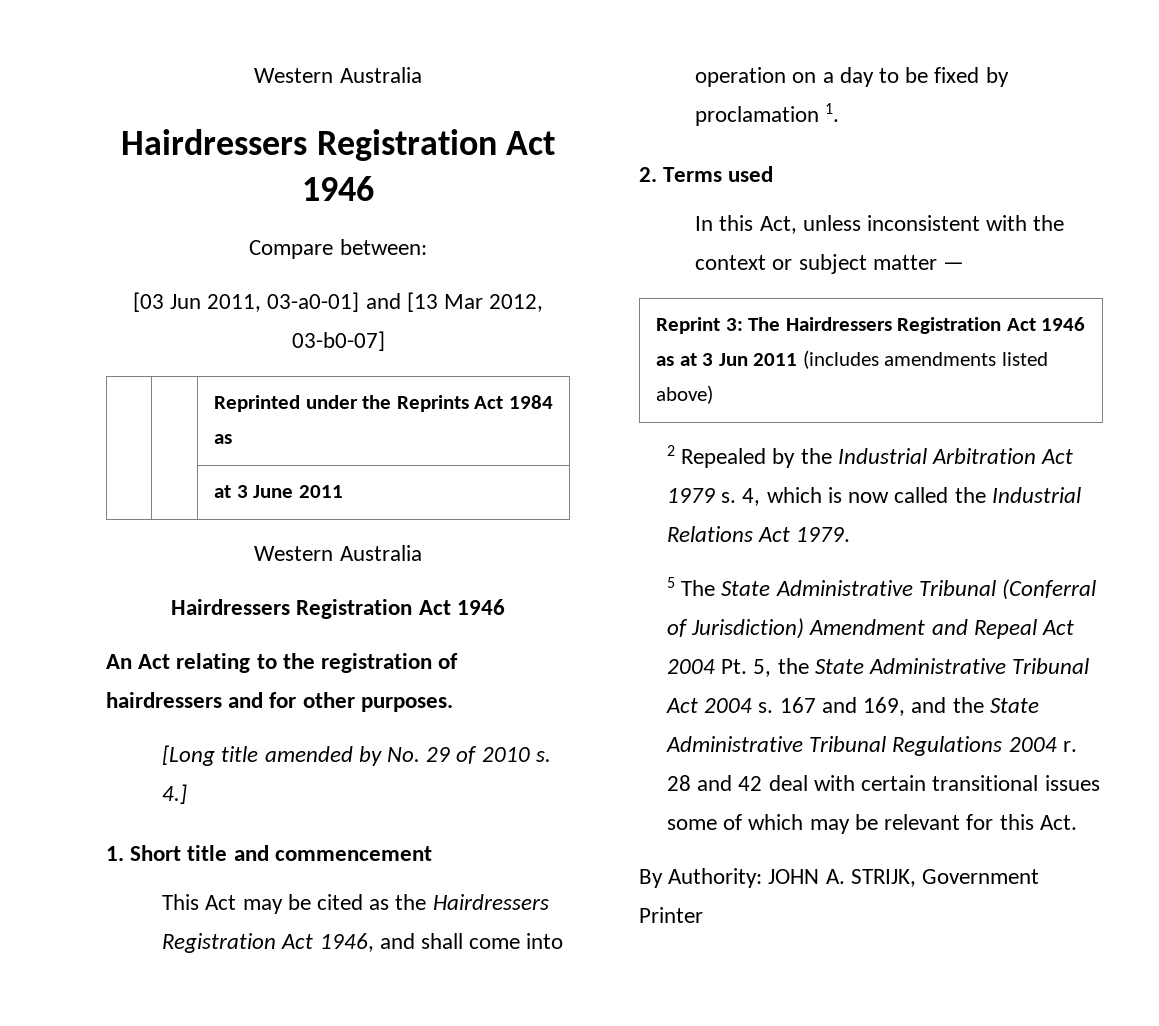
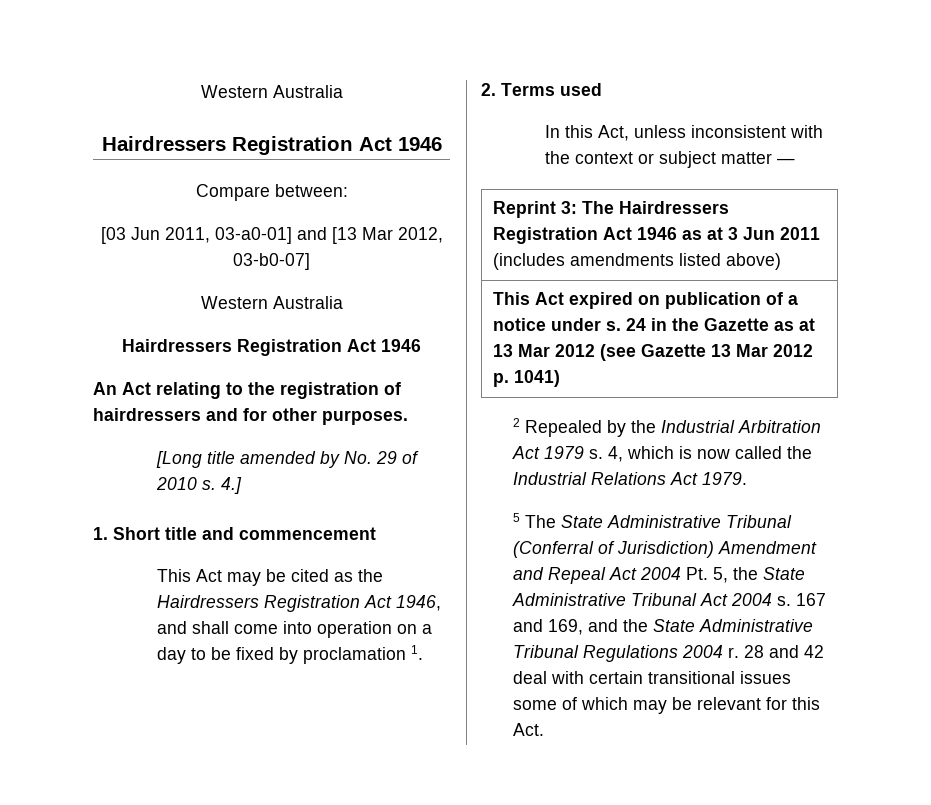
[214,395,553,412] [214,434,233,444] [214,485,343,498] // | | Reprinted under the Reprints Act 1984 as // | | at 3 June 2011 -> (310, 261) none
(714, 394) none -> [493,292,799,309] [493,318,816,331] [493,344,814,361] [493,370,561,387] // This Act expired on publication of a notice under s. 24 in the Gazette as at 13 Mar 2012 (see Gazette 13 Mar 2012 p. 1041)
[639,868,1040,888] [639,907,703,923] // By Authority: JOHN A. STRIJK, Government Printer -> (545, 729) none

